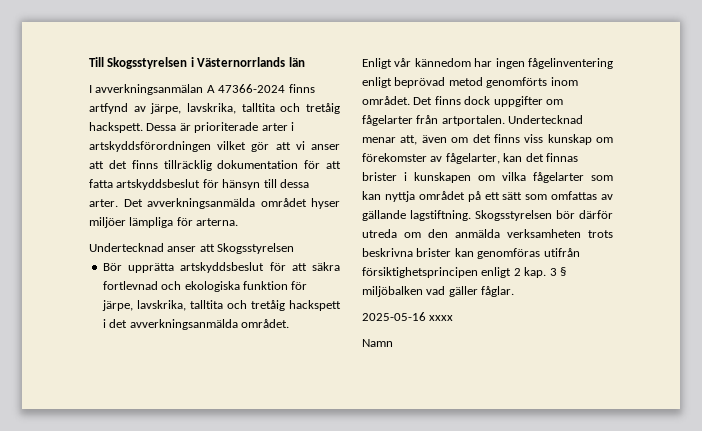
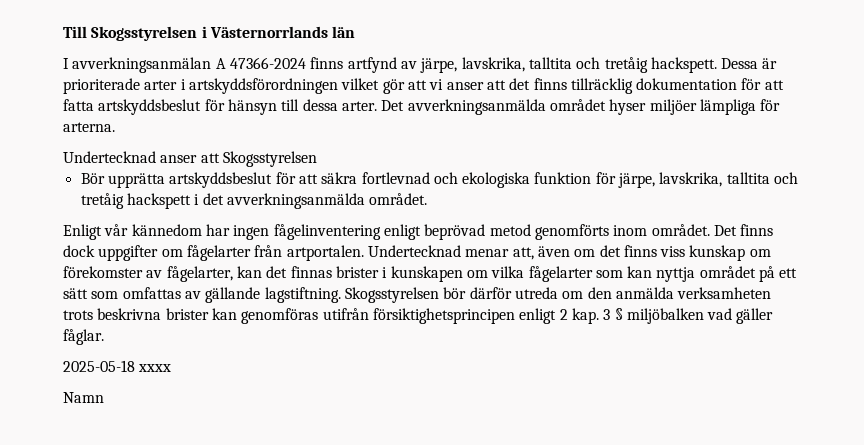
[362,312,426,321] 2025-05-16 -> [63,360,135,372] 2025-05-18

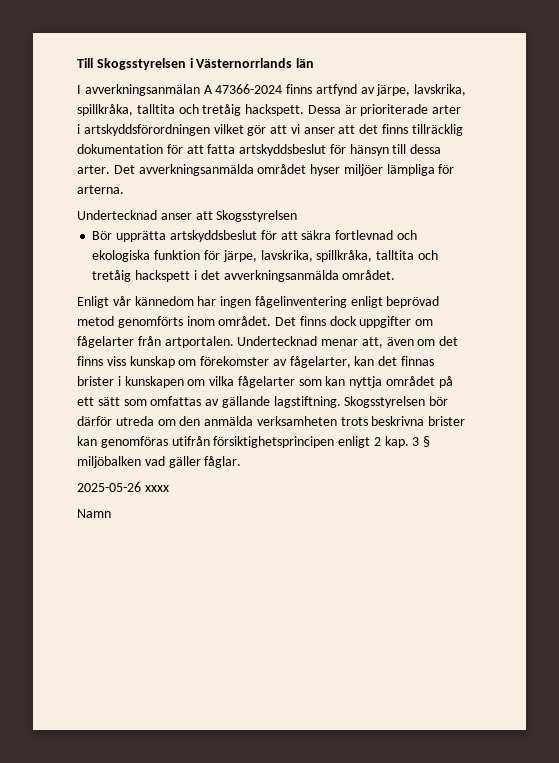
(525, 64) none -> [77,104,133,116] spillkråka,
(723, 179) none -> [316,250,373,262] spillkråka,
[63,360,135,372] 2025-05-18 -> [77,482,141,492] 2025-05-26

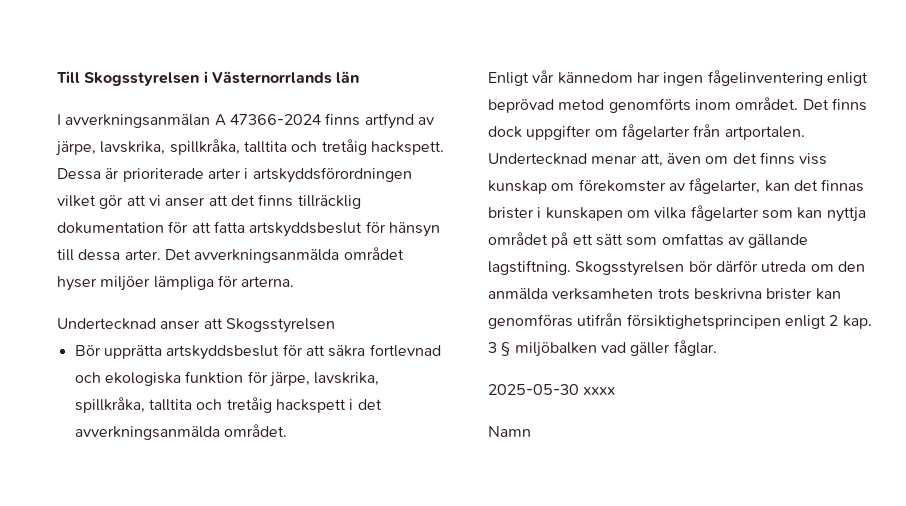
[77,482,141,492] 2025-05-26 -> [488,384,579,395] 2025-05-30

